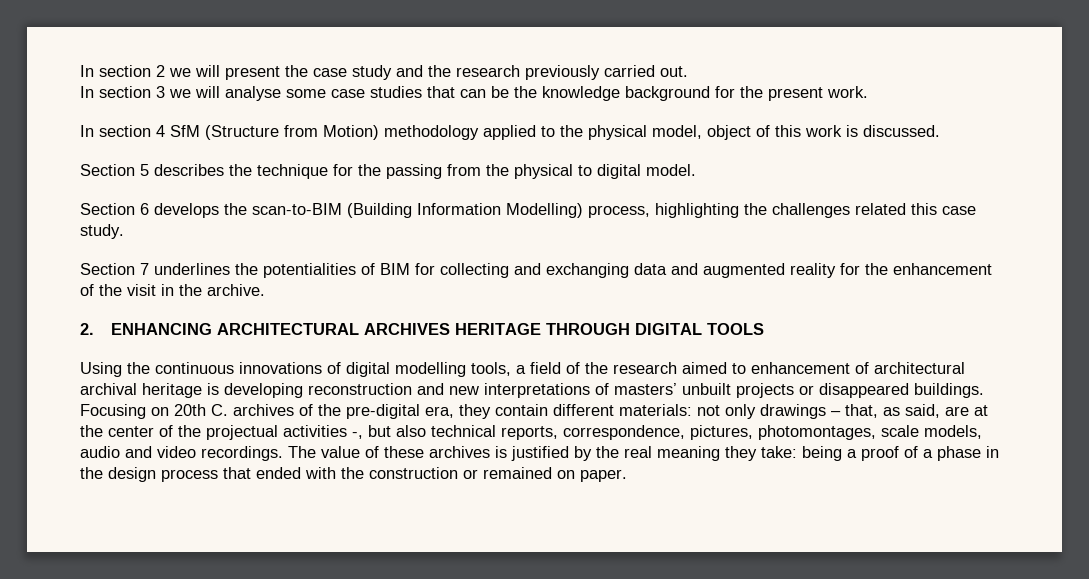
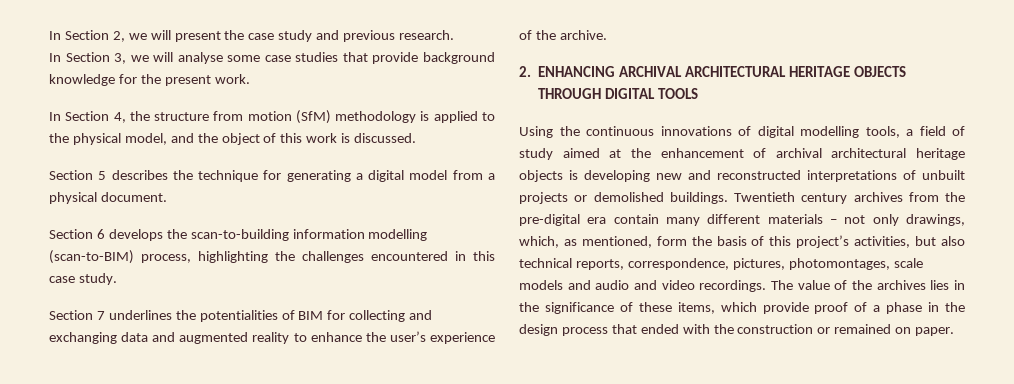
[80,65,165,77] In section 2 -> [49,30,125,42] In Section 2,
[428,65,688,80] [80,86,165,98] the research previously carried out. // In section 3 -> [343,30,455,42] [49,52,127,64] previous research. // In Section 3,
[460,86,710,101] can be the knowledge background -> [372,52,495,64] [49,74,115,86] provide background knowledge
[99,125,479,140] section 4 SfM (Structure from Motion) methodology -> [65,110,430,124] Section 4, the structure from motion (SfM) methodology is
(702, 132) none -> [170,133,218,143] and the
[358,164,696,179] the passing from the physical to digital model. -> [286,170,495,182] [49,192,167,204] generating a digital model from a physical document.
[252,203,583,218] scan-to-BIM (Building Information Modelling) -> [190,229,428,241] [49,250,134,264] scan-to-building information modelling (scan-to-BIM)
[855,203,906,215] related -> [371,251,466,261] encountered in
[840,263,992,275] [80,284,174,296] for the enhancement of the visit in -> [293,331,495,344] [519,30,532,40] to enhance the user’s experience of
[216,323,541,335] ARCHITECTURAL ARCHIVES HERITAGE -> [619,66,906,77] ARCHIVAL ARCHITECTURAL HERITAGE OBJECTS
[585,362,965,374] [80,383,479,398] the research aimed to enhancement of architectural archival heritage is developing reconstruction and new -> [519,148,965,160] [519,170,801,182] study aimed at the enhancement of archival architectural heritage objects is developing new and reconstructed
[614,383,677,395] masters’ -> (916, 175) none
[819,383,984,398] [80,404,988,419] [80,425,363,440] disappeared buildings. Focusing on 20th C. archives of the pre-digital era, they contain different materials: not only drawings – that, as said, are at the center of the projectual activities -, -> [593,192,965,204] [519,214,965,226] [519,235,911,248] demolished buildings. Twentieth century archives from the pre-digital era contain many different materials – not only drawings, which, as mentioned, form the basis of this project’s activities,
[924,425,982,439] models, -> [519,280,591,290] models and
[384,446,857,461] these archives is justified by the real meaning they take: being a -> [852,280,966,290] [519,302,809,314] the archives lies in the significance of these items, which provide

